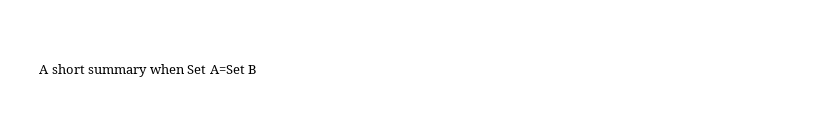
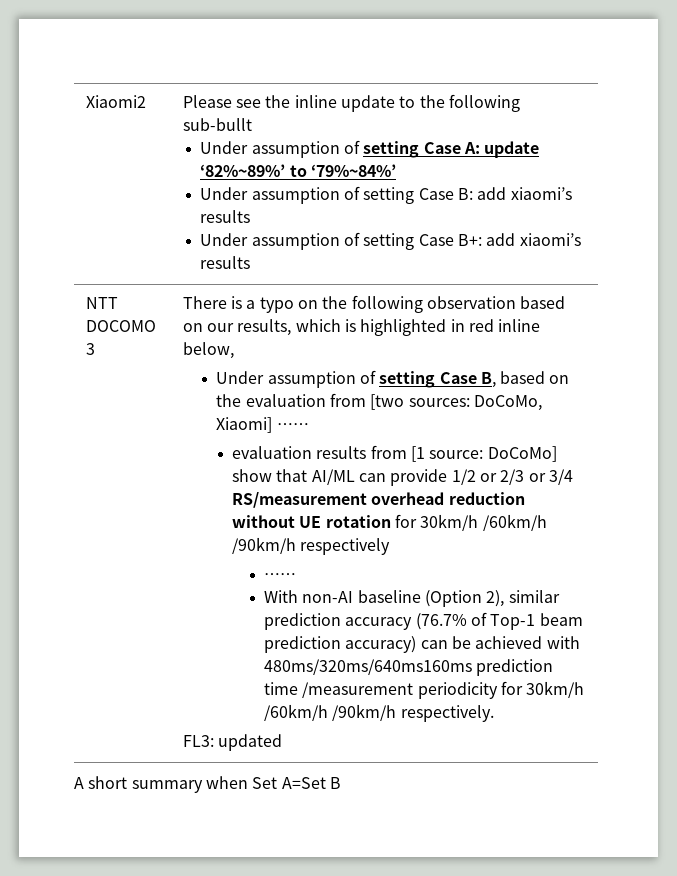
(39, 69) none -> [85,95,146,108] [182,94,520,112] [182,118,252,131] [200,140,540,158] [200,164,396,177] [200,186,572,204] [200,210,251,223] [200,232,581,250] [200,256,251,269] [85,297,118,309] [85,320,156,332] [85,343,95,355] [182,295,566,313] [182,319,541,336] [182,342,234,359] [216,370,570,388] [216,393,542,411] [216,417,309,433] [232,445,557,462] [232,469,574,486] [232,492,525,508] [232,514,547,531] [232,537,391,555] [263,573,296,580] [263,590,560,607] [263,612,583,630] [263,636,580,653] [263,659,554,676] [263,681,585,699] [263,704,494,722] [182,734,283,751] Xiaomi2 | Please see the inline update to the following sub-bullt // Under assumption of setting Case A: update ‘82%~89%’ to ‘79%~84%’ // Under assumption of setting Case B: add xiaomi’s results // Under assumption of setting Case B+: add xiaomi’s results // NTT DOCOMO 3 | There is a typo on the following observation based on our results, which is highlighted in red inline below, // Under assumption of setting Case B, based on the evaluation from [two sources: DoCoMo, Xiaomi] …… // evaluation results from [1 source: DoCoMo] show that AI/ML can provide 1/2 or 2/3 or 3/4 RS/measurement overhead reduction without UE rotation for 30km/h /60km/h /90km/h respectively // …… // With non-AI baseline (Option 2), similar prediction accuracy (76.7% of Top-1 beam prediction accuracy) can be achieved with 480ms/320ms/640ms160ms prediction time /measurement periodicity for 30km/h /60km/h /90km/h respectively. // FL3: updated //

